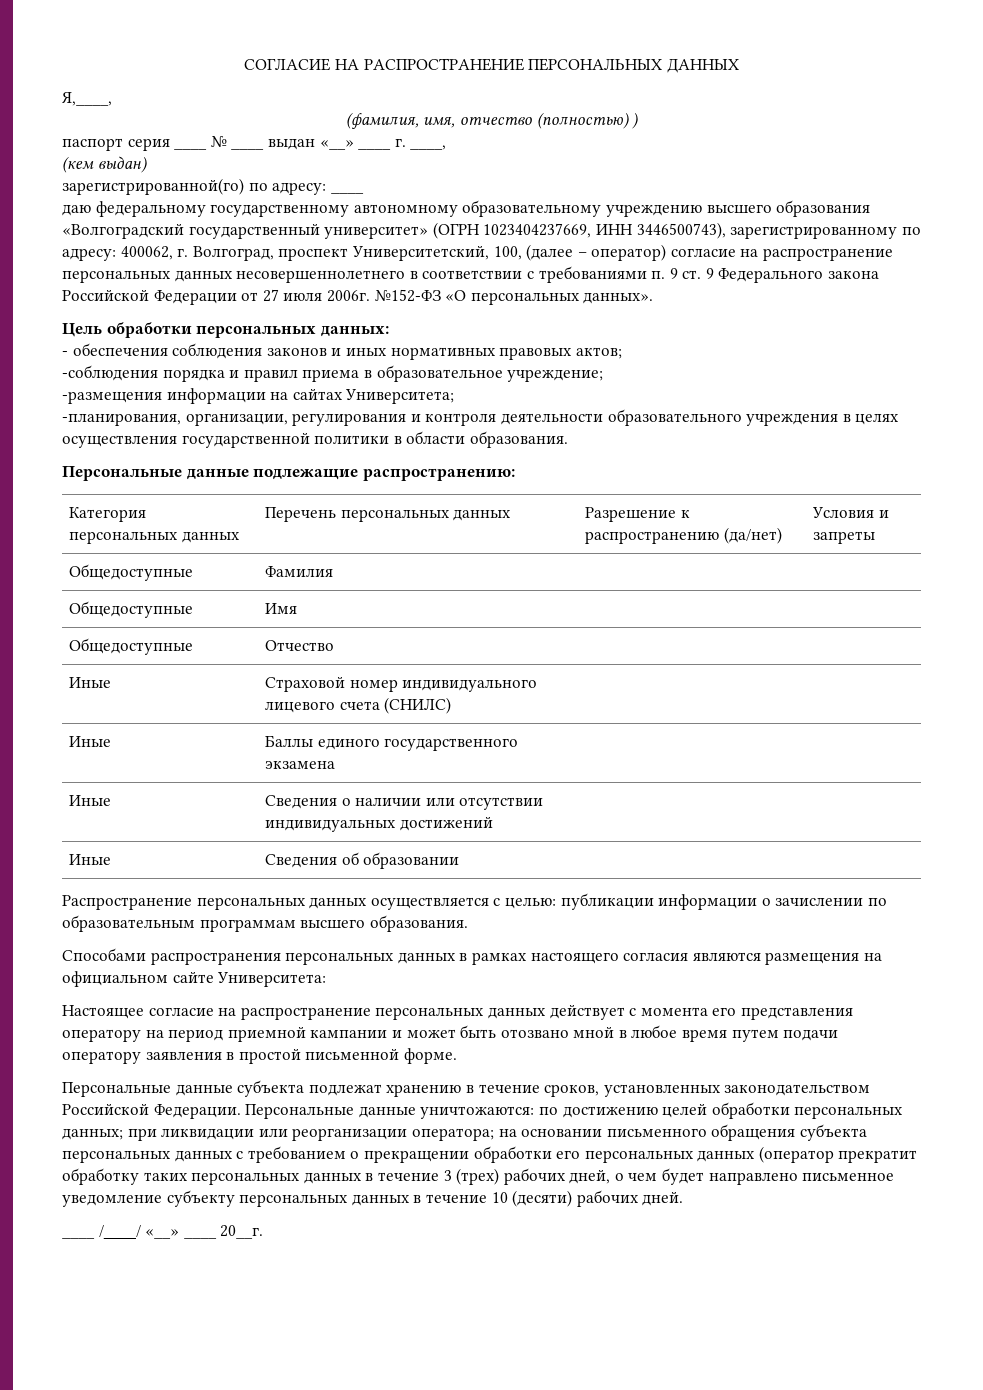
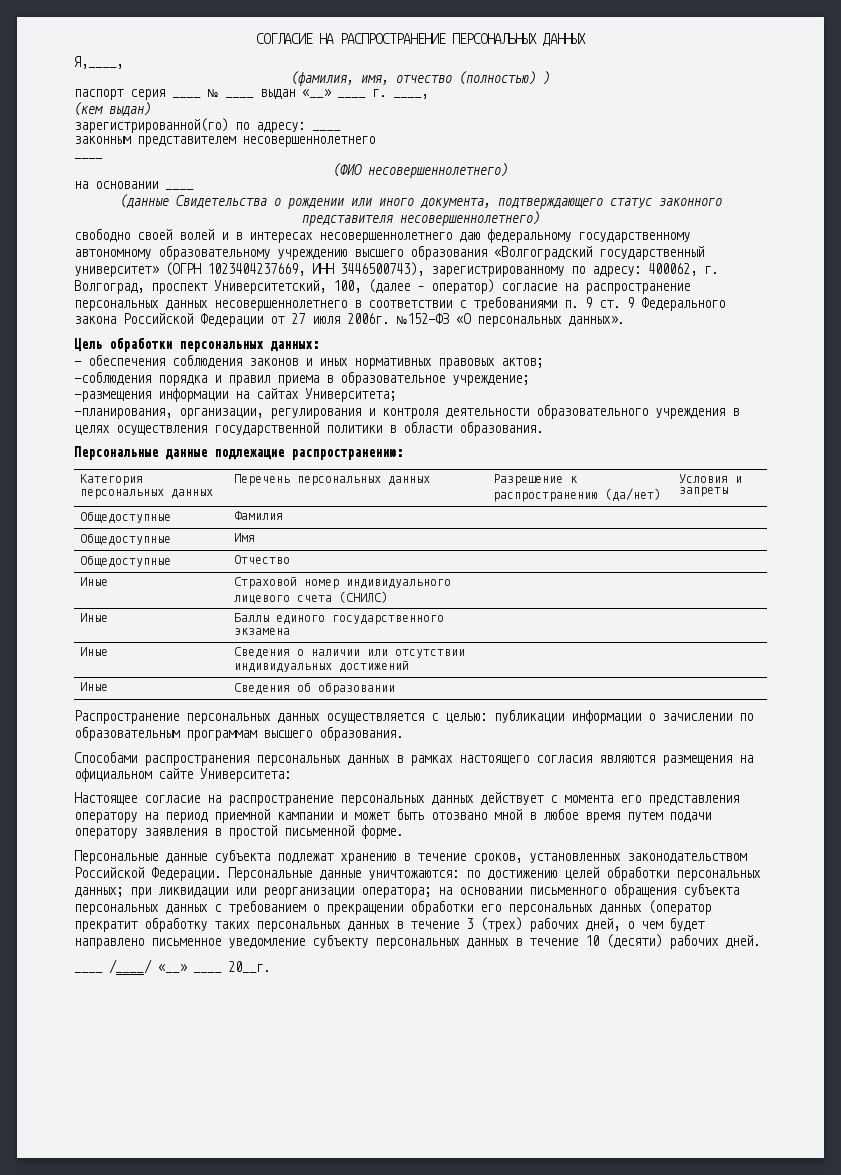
(364, 192) none -> [74,136,375,147] [74,158,103,159] [333,163,508,178] [74,181,158,189] [165,189,194,190] [119,194,722,209] [301,211,540,226] [74,228,452,243] законным представителем несовершеннолетнего // ____ // (ФИО несовершеннолетнего) // на основании ____ // (данные Свидетельства о рождении или иного документа, подтверждающего статус законного представителя несовершеннолетнего) // свободно своей волей и в интересах несовершеннолетнего

